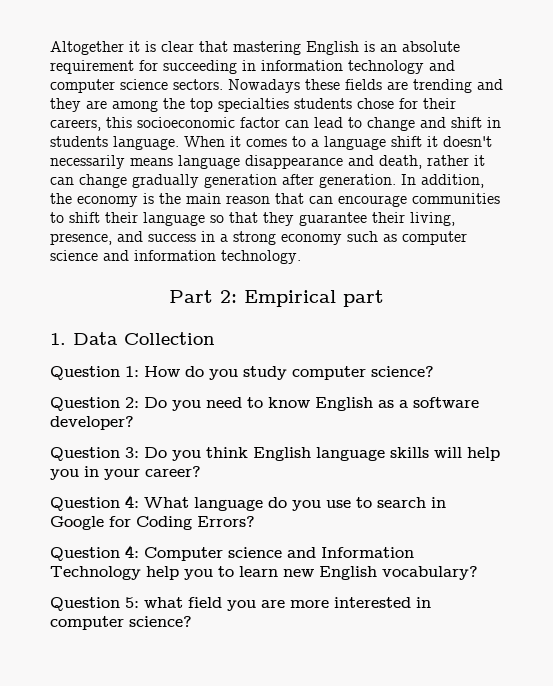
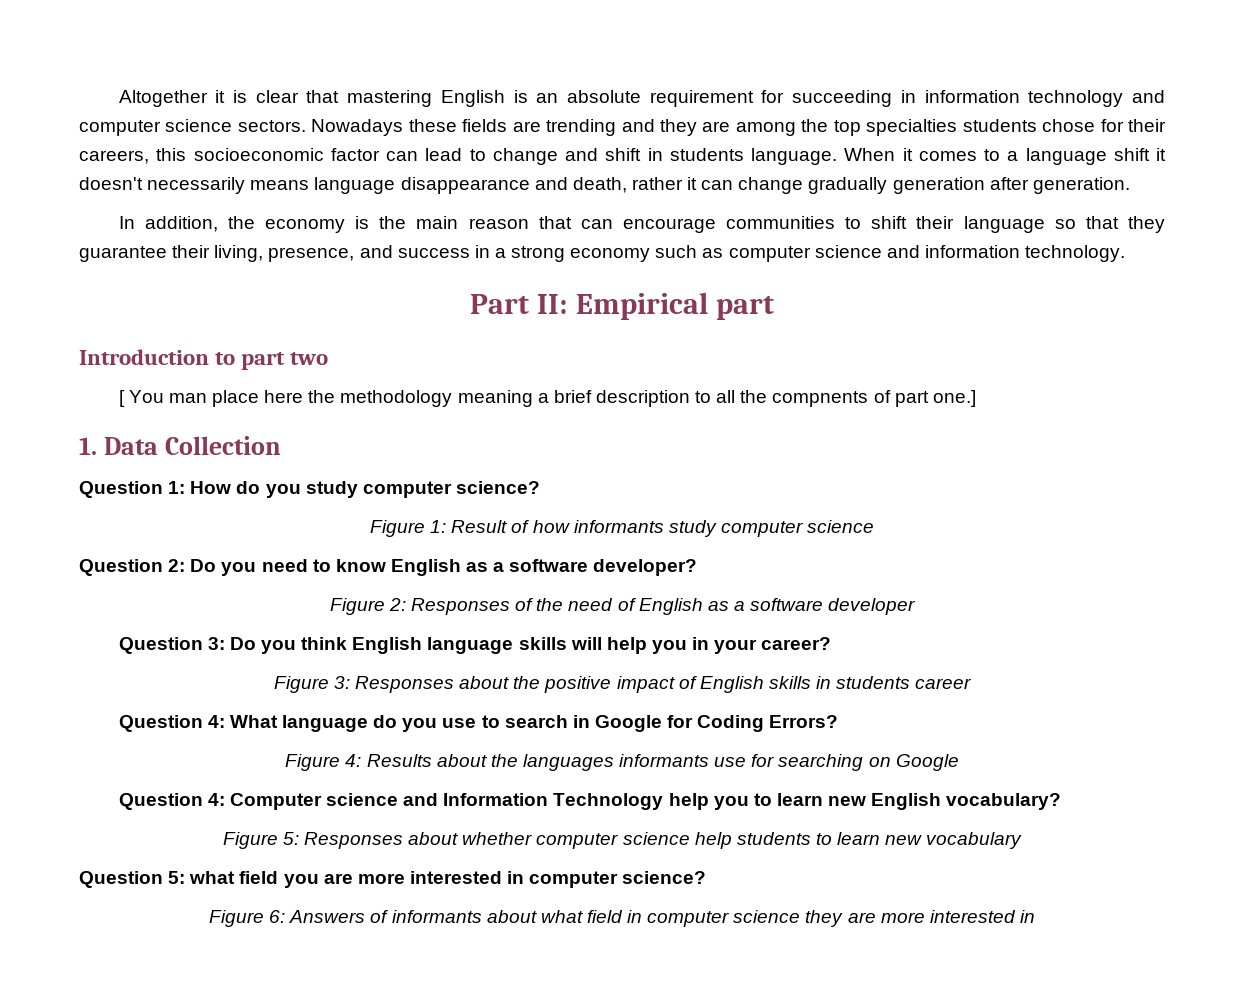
(396, 181) none -> (1130, 185) //
[220,290,237,303] 2: -> [537,294,568,314] II:
(384, 298) none -> [79,349,329,370] [118,390,976,407] // Introduction to part two // [ You man place here the methodology meaning a brief description to all the compnents of part one.]
(434, 371) none -> [369,520,875,537] // Figure 1: Result of how informants study computer science
(134, 423) none -> [329,598,916,615] // Figure 2: Responses of the need of English as a software developer
(201, 471) none -> [273,676,972,693] // Figure 3: Responses about the positive impact of English skills in students career
(255, 521) none -> [285,754,959,771] // Figure 4: Results about the languages informants use for searching on Google
(478, 573) none -> [222,832,1023,849] // Figure 5: Responses about whether computer science help students to learn new vocabulary
(192, 621) none -> [209,910,1035,927] // Figure 6: Answers of informants about what field in computer science they are more interested in

